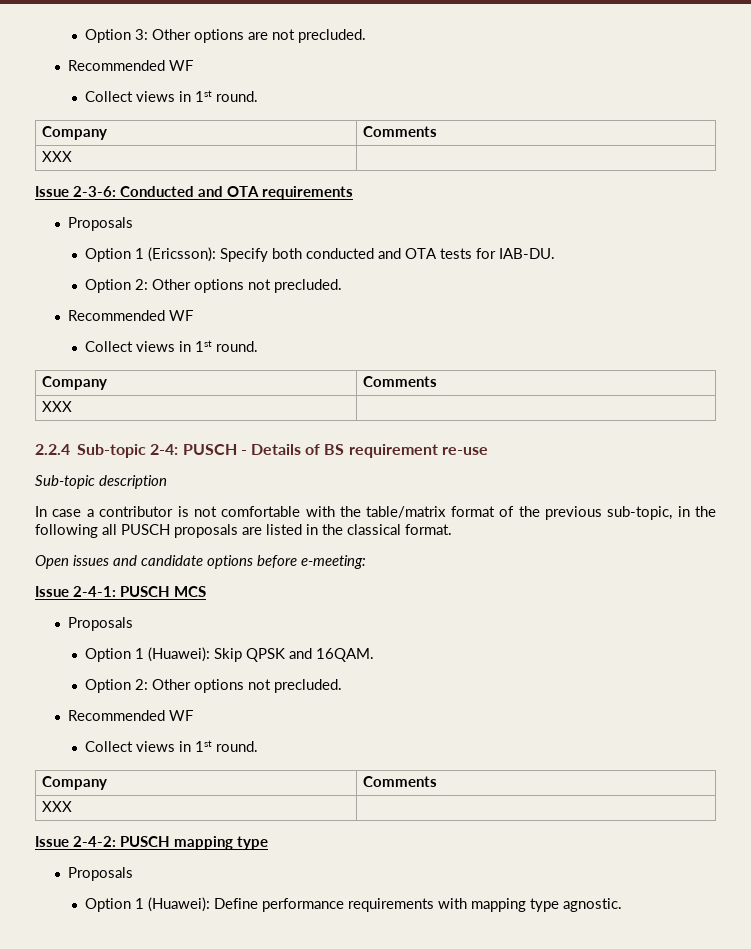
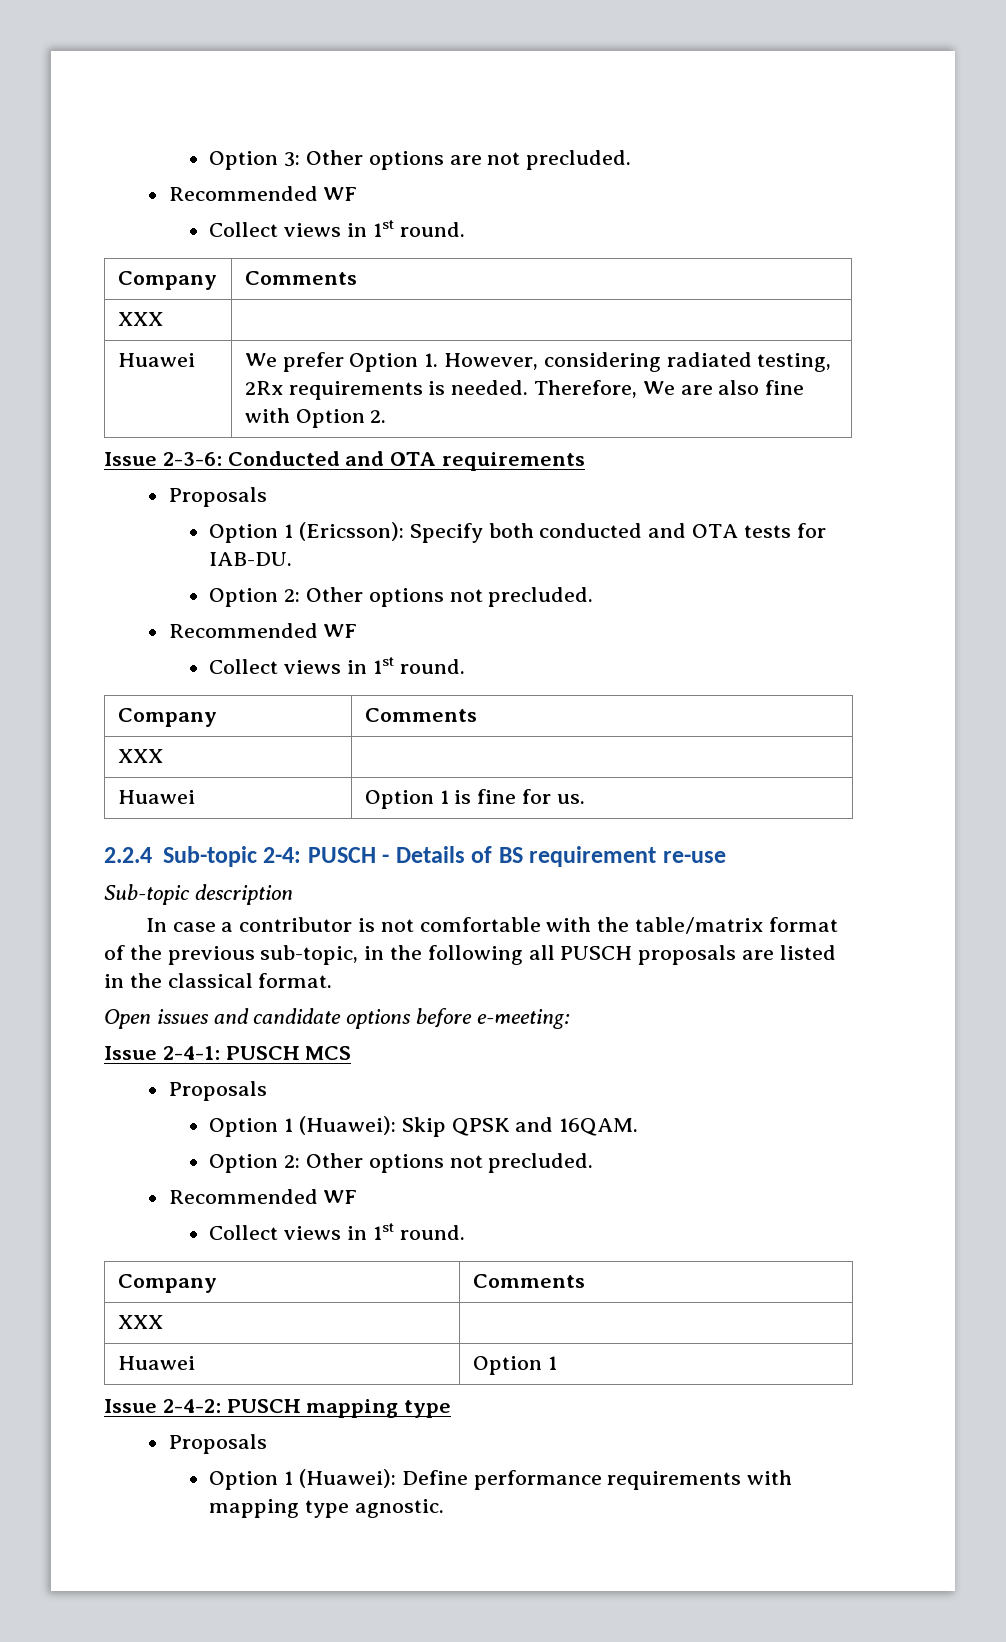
(72, 156) none -> [117,353,195,367] [244,352,832,372] [244,380,805,400] [244,408,387,428] // Huawei | We prefer Option 1. However, considering radiated testing, 2Rx requirements is needed. Therefore, We are also fine with Option 2.
(72, 406) none -> [117,790,195,804] [364,789,585,809] // Huawei | Option 1 is fine for us.
(72, 806) none -> [117,1356,195,1370] [472,1356,557,1375] // Huawei | Option 1

